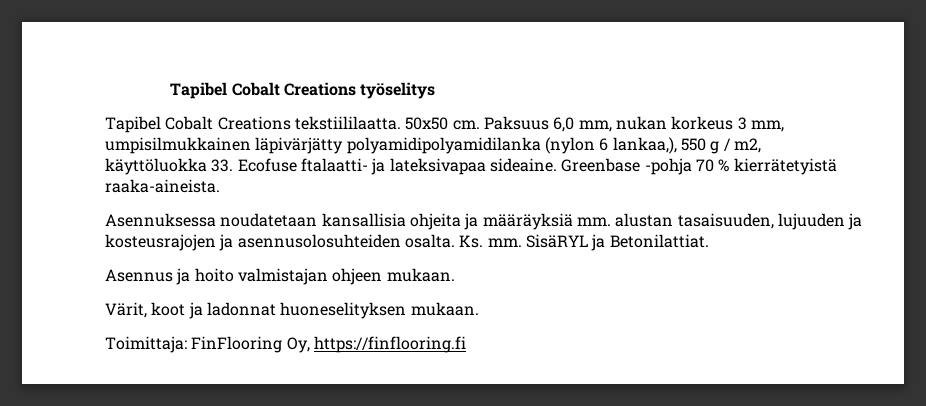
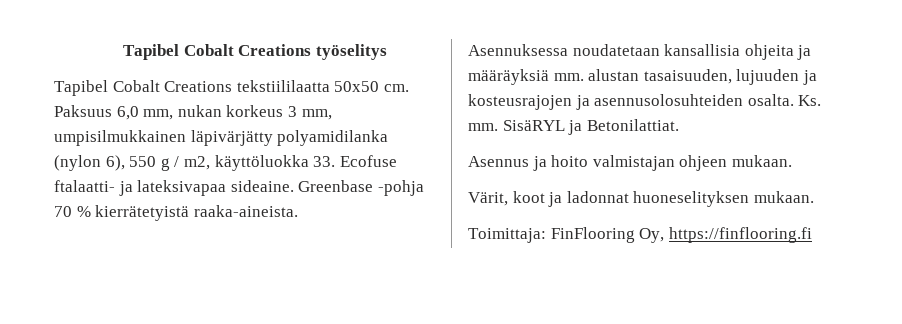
[294,116,401,130] tekstiililaatta. -> [236,80,330,92] tekstiililaatta
[346,137,677,154] polyamidipolyamidilanka (nylon 6 lankaa,), -> [277,130,389,146] [54,155,125,171] polyamidilanka (nylon 6),

